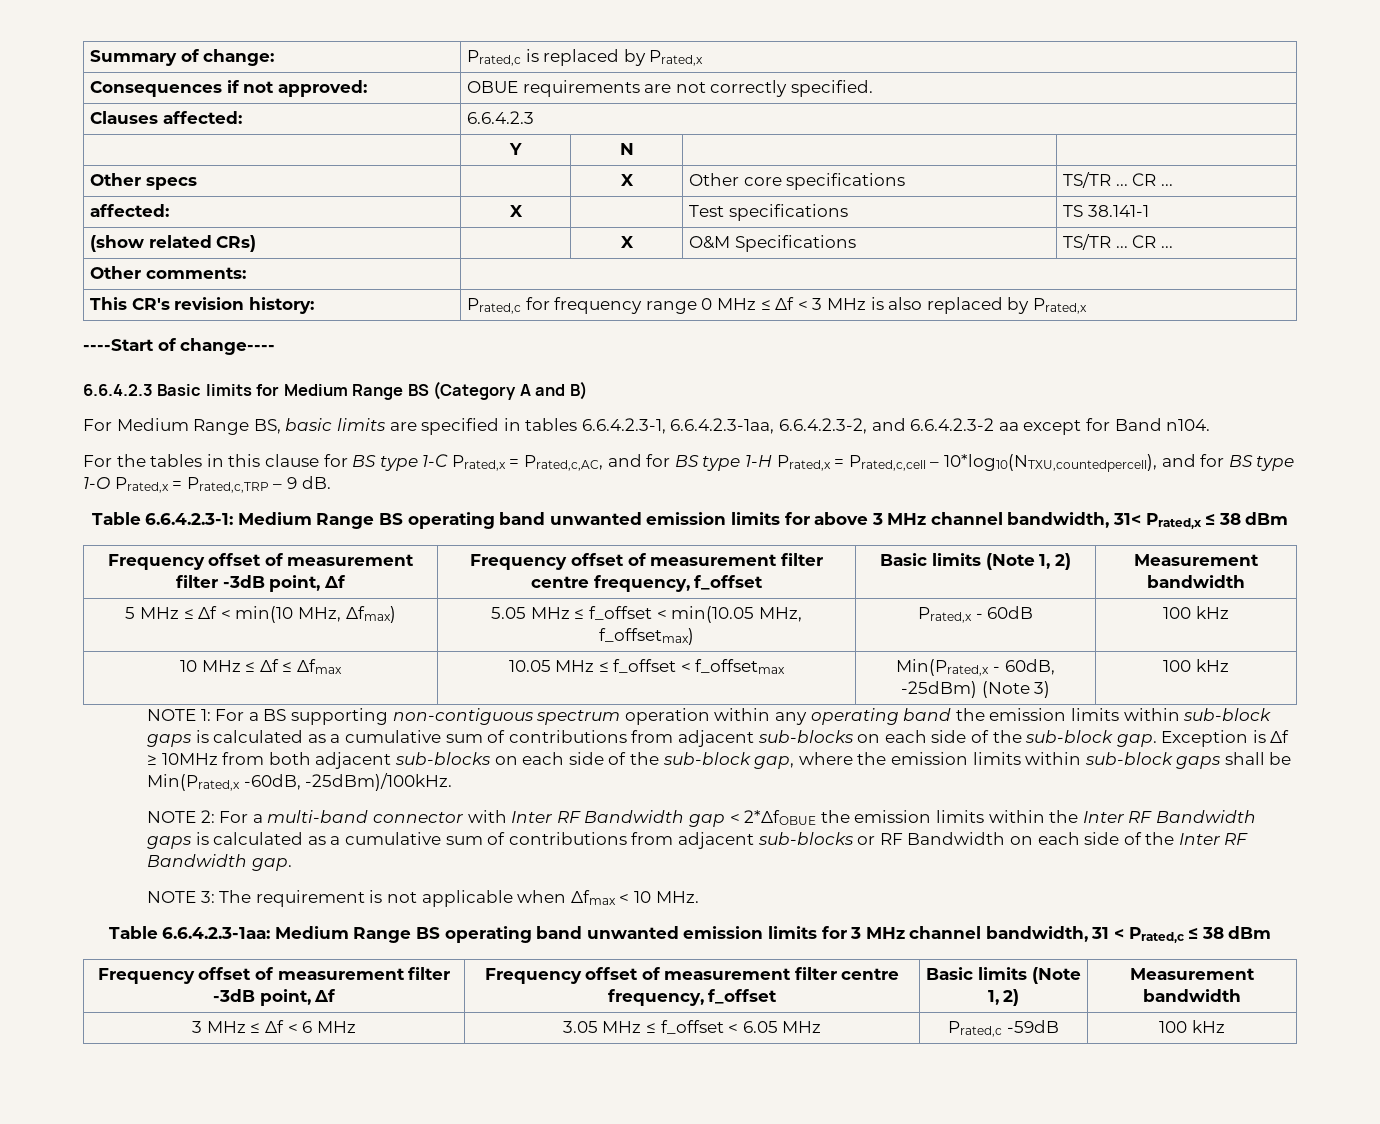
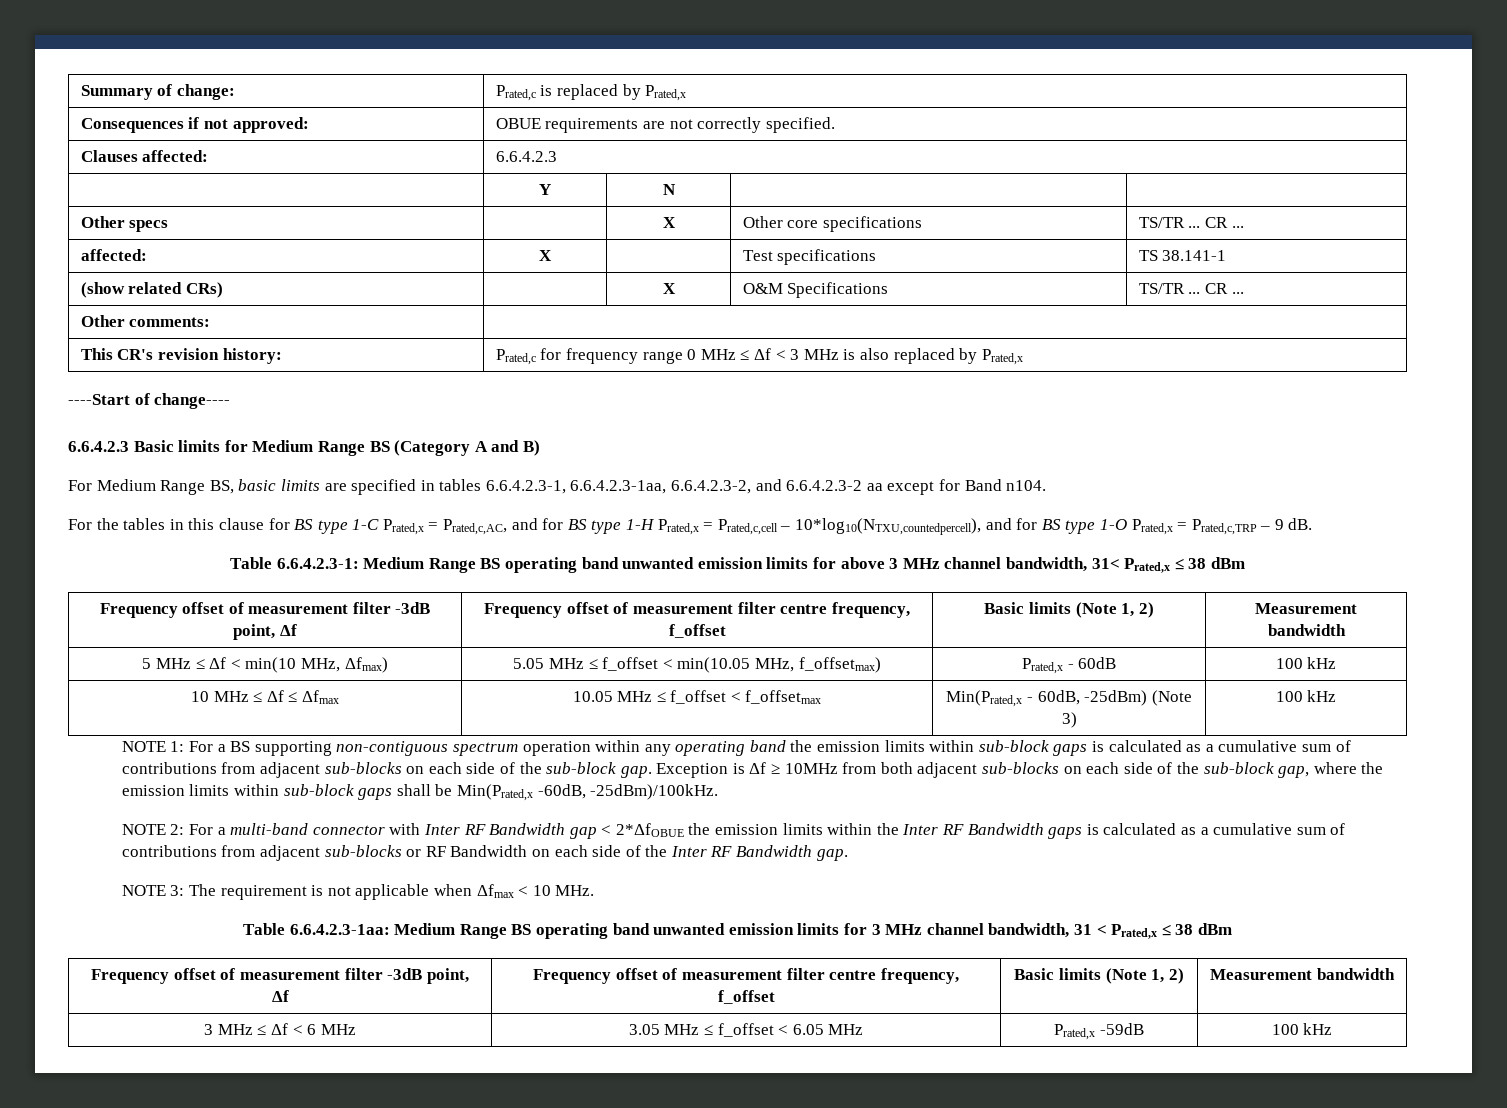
[1128,927,1184,943] Prated,c -> [1111,924,1158,939] Prated,x
[948,1021,1003,1037] Prated,c -> [1054,1024,1096,1040] Prated,x

